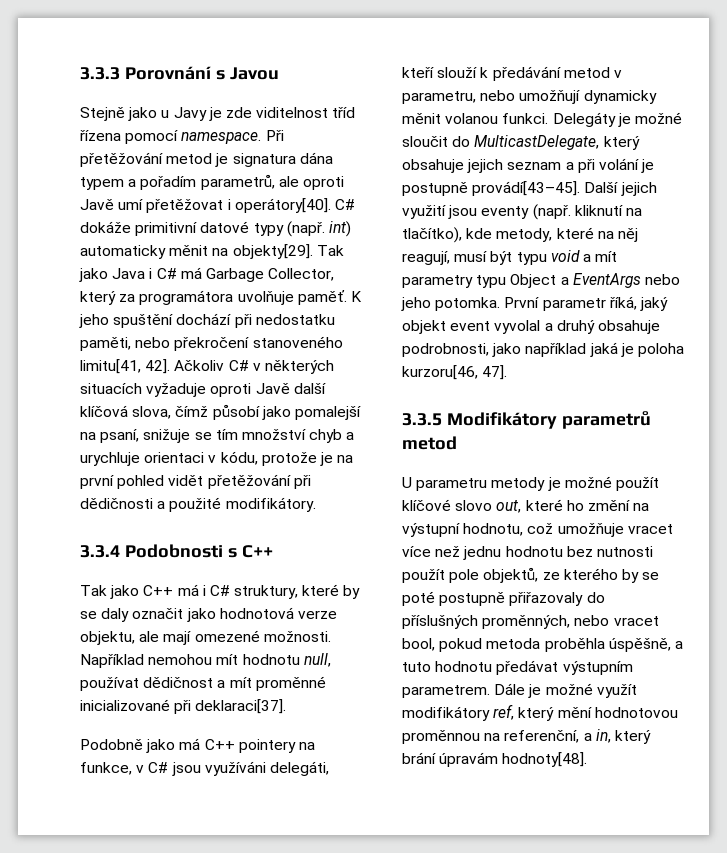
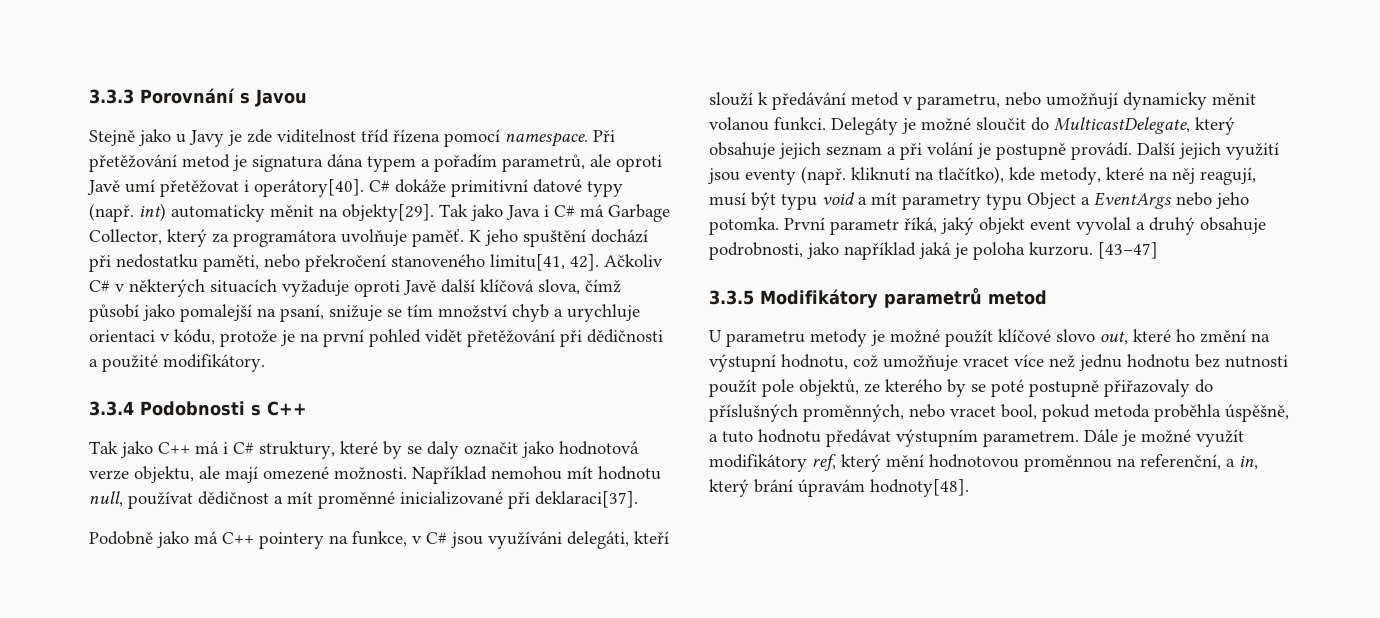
[472,181,581,196] provádí[43–45]. -> [1071,142,1132,160] provádí.
[402,365,508,380] kurzoru[46, 47]. -> [1029,242,1158,259] kurzoru. [43–47]

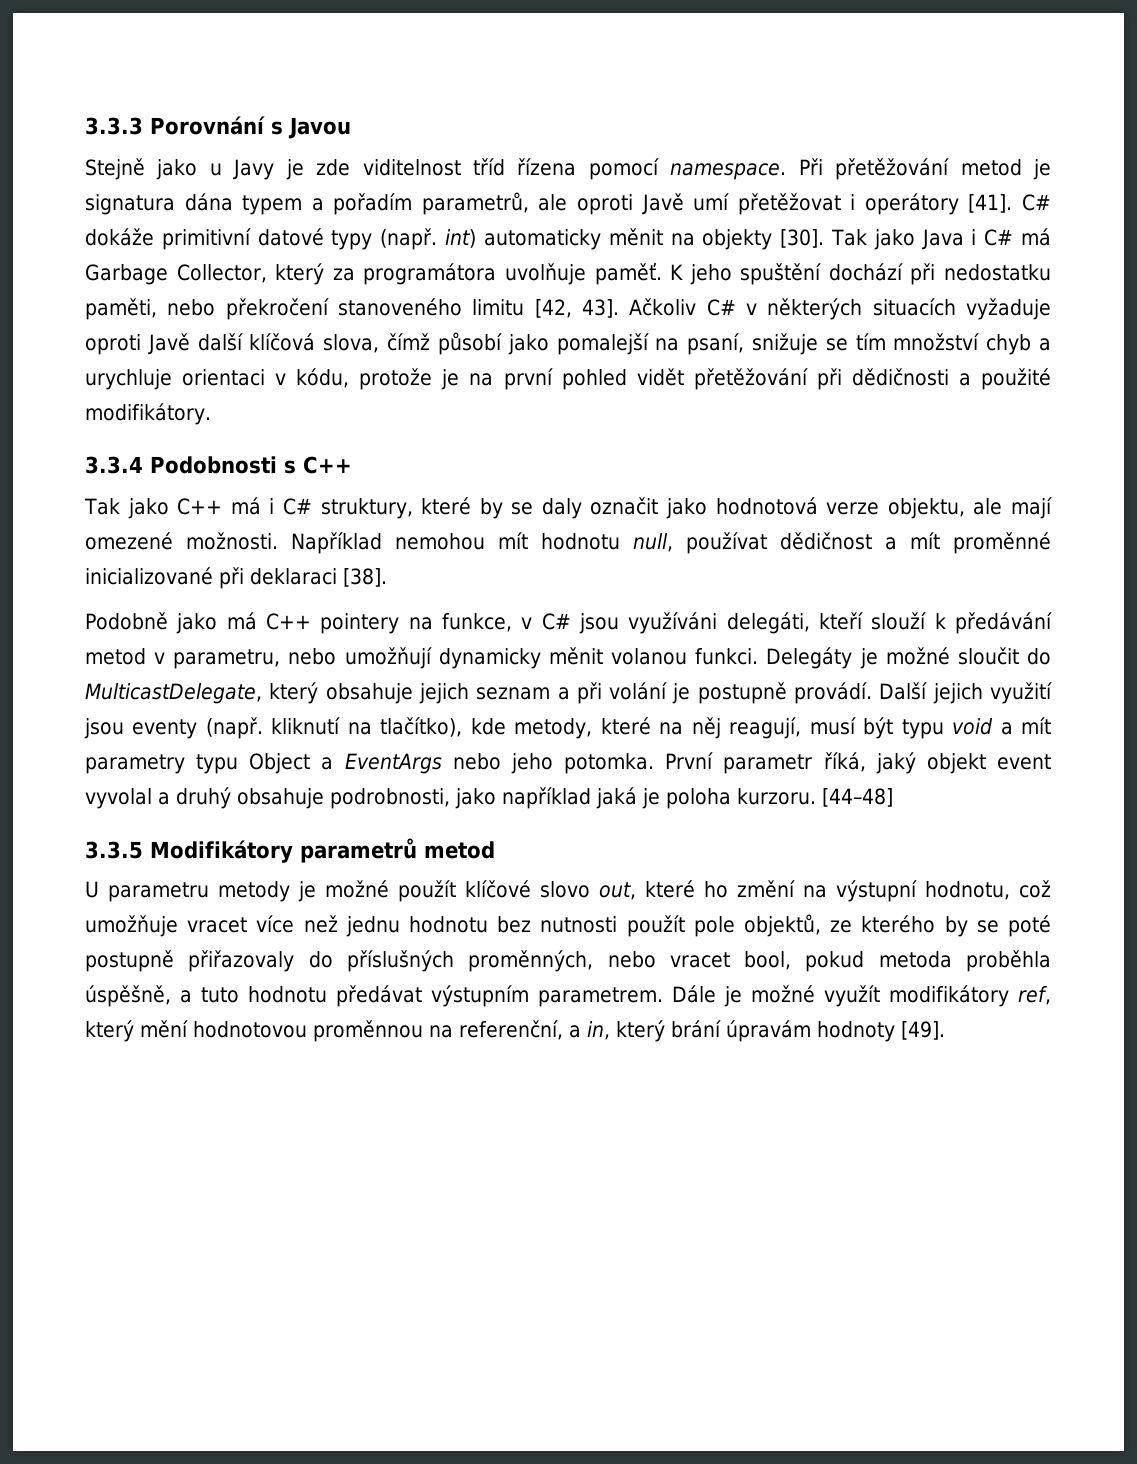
[254,179,364,197] operátory[40]. -> [864,193,1013,215] operátory [41].
[342,204,434,222] objekty[29]. -> [702,229,825,250] objekty [30].
[490,254,599,271] limitu[41, 42]. -> [472,299,620,318] limitu [42, 43].
[535,491,638,508] deklaraci[37]. -> [250,568,387,587] deklaraci [38].
[1098,242,1158,259] [43–47] -> [821,788,893,807] [44–48]
[870,479,969,497] hodnoty[48]. -> [817,1021,945,1042] hodnoty [49].

